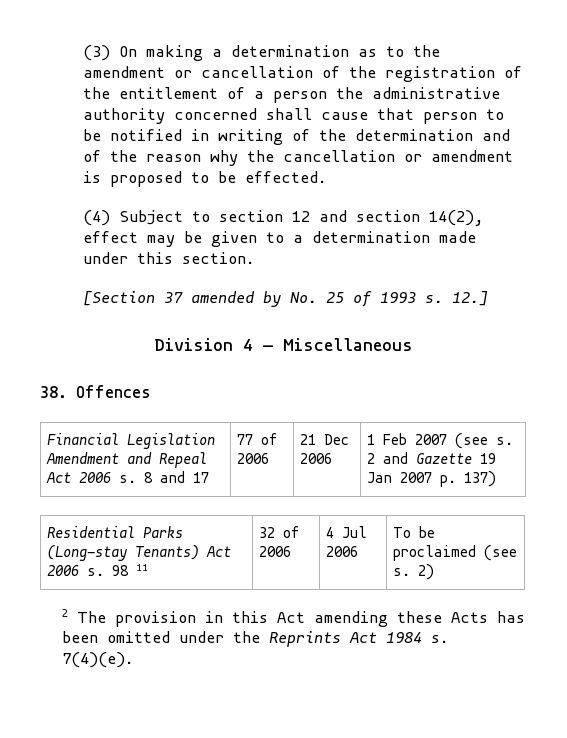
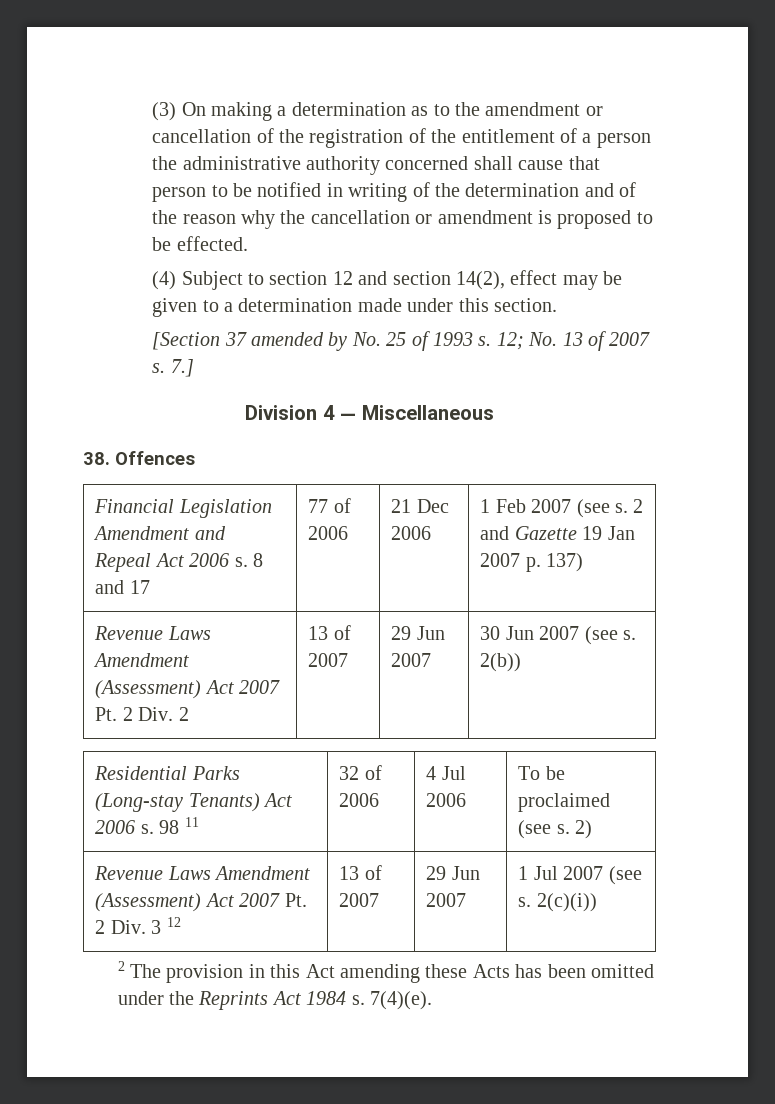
[452,291,489,306] 12.] -> [496,331,651,351] [152,359,194,377] 12; No. 13 of 2007 s. 7.]
(497, 479) none -> [94,626,211,640] [93,653,190,667] [95,680,281,699] [95,707,189,721] [308,625,351,640] [308,653,349,667] [391,626,445,640] [391,653,432,667] [480,626,637,645] [480,653,522,672] // Revenue Laws Amendment (Assessment) Act 2007 Pt. 2 Div. 2 | 13 of 2007 | 29 Jun 2007 | 30 Jun 2007 (see s. 2(b))
(435, 572) none -> [94,866,311,880] [95,893,307,912] [95,917,181,934] [339,865,382,880] [339,893,380,907] [426,866,480,880] [426,893,467,907] [518,866,642,885] [518,893,597,912] // Revenue Laws Amendment (Assessment) Act 2007 Pt. 2 Div. 3 12 | 13 of 2007 | 29 Jun 2007 | 1 Jul 2007 (see s. 2(c)(i))

